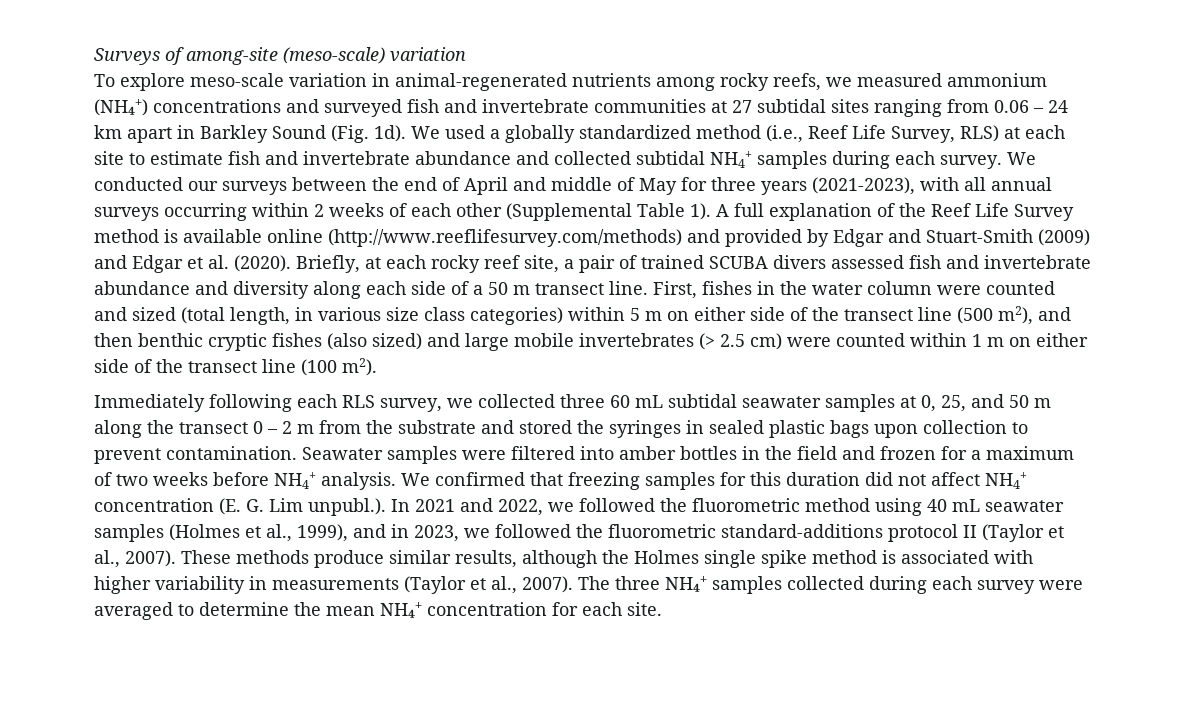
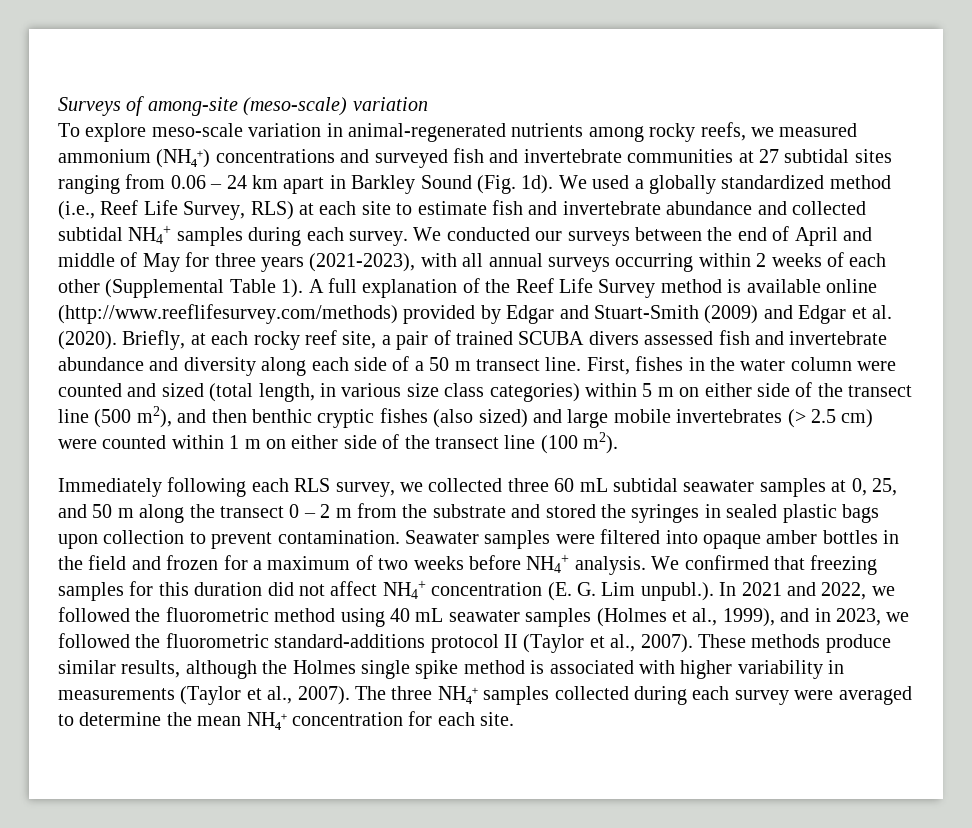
[687,229,720,243] and -> (398, 314) none
(614, 453) none -> [702,534,761,549] opaque

